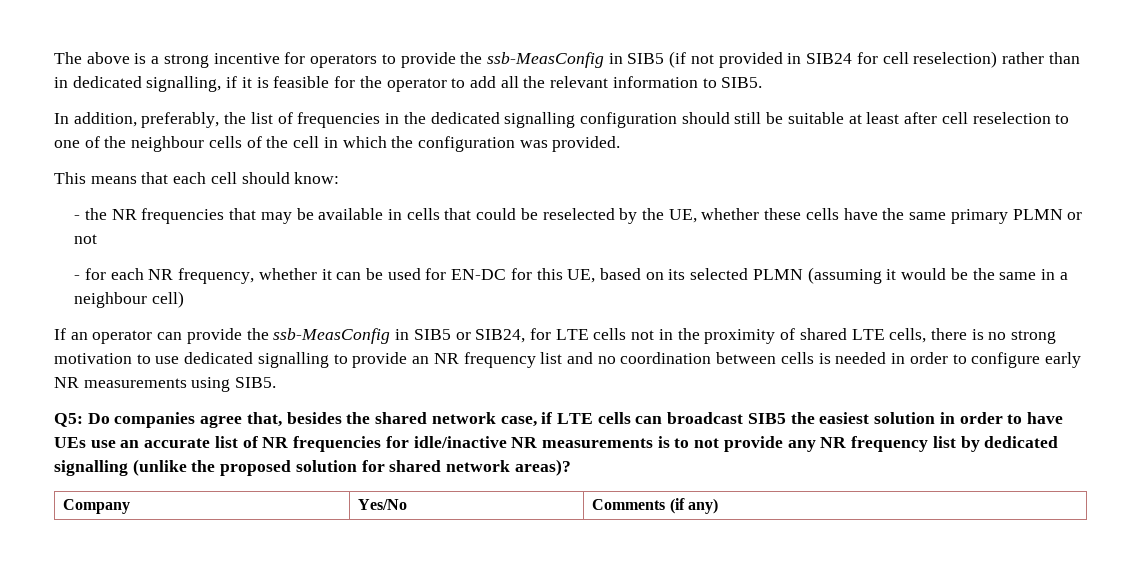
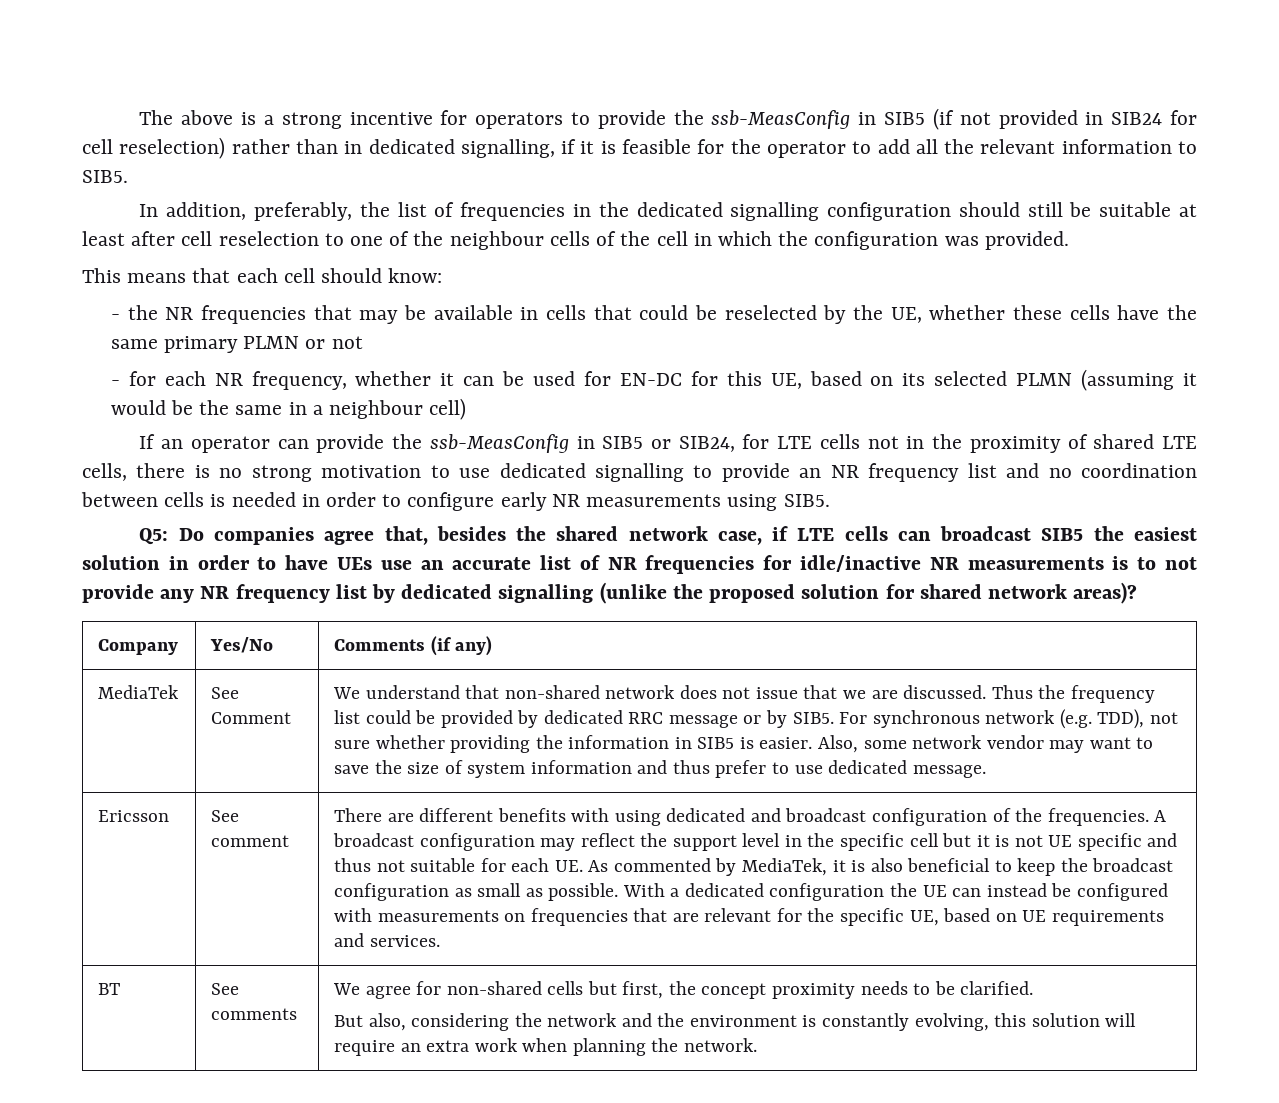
(719, 506) none -> [98,685,180,699] [211,687,240,699] [211,712,292,724] [333,685,1155,703] [334,709,1178,729] [334,735,1154,753] [334,760,986,778] [98,810,170,822] [211,810,240,822] [211,835,290,847] [334,808,1167,826] [333,833,1178,851] [334,858,1174,876] [334,883,1168,901] [334,908,1164,926] [334,933,440,947] [98,983,121,995] [211,983,240,995] [211,1008,298,1020] [333,981,1034,999] [334,1013,1137,1031] [334,1038,757,1056] // MediaTek | See Comment | We understand that non-shared network does not issue that we are discussed. Thus the frequency list could be provided by dedicated RRC message or by SIB5. For synchronous network (e.g. TDD), not sure whether providing the information in SIB5 is easier. Also, some network vendor may want to save the size of system information and thus prefer to use dedicated message. // Ericsson | See comment | There are different benefits with using dedicated and broadcast configuration of the frequencies. A broadcast configuration may reflect the support level in the specific cell but it is not UE specific and thus not suitable for each UE. As commented by MediaTek, it is also beneficial to keep the broadcast configuration as small as possible. With a dedicated configuration the UE can instead be configured with measurements on frequencies that are relevant for the specific UE, based on UE requirements and services. // BT | See comments | We agree for non-shared cells but first, the concept proximity needs to be clarified. // But also, considering the network and the environment is constantly evolving, this solution will require an extra work when planning the network.

